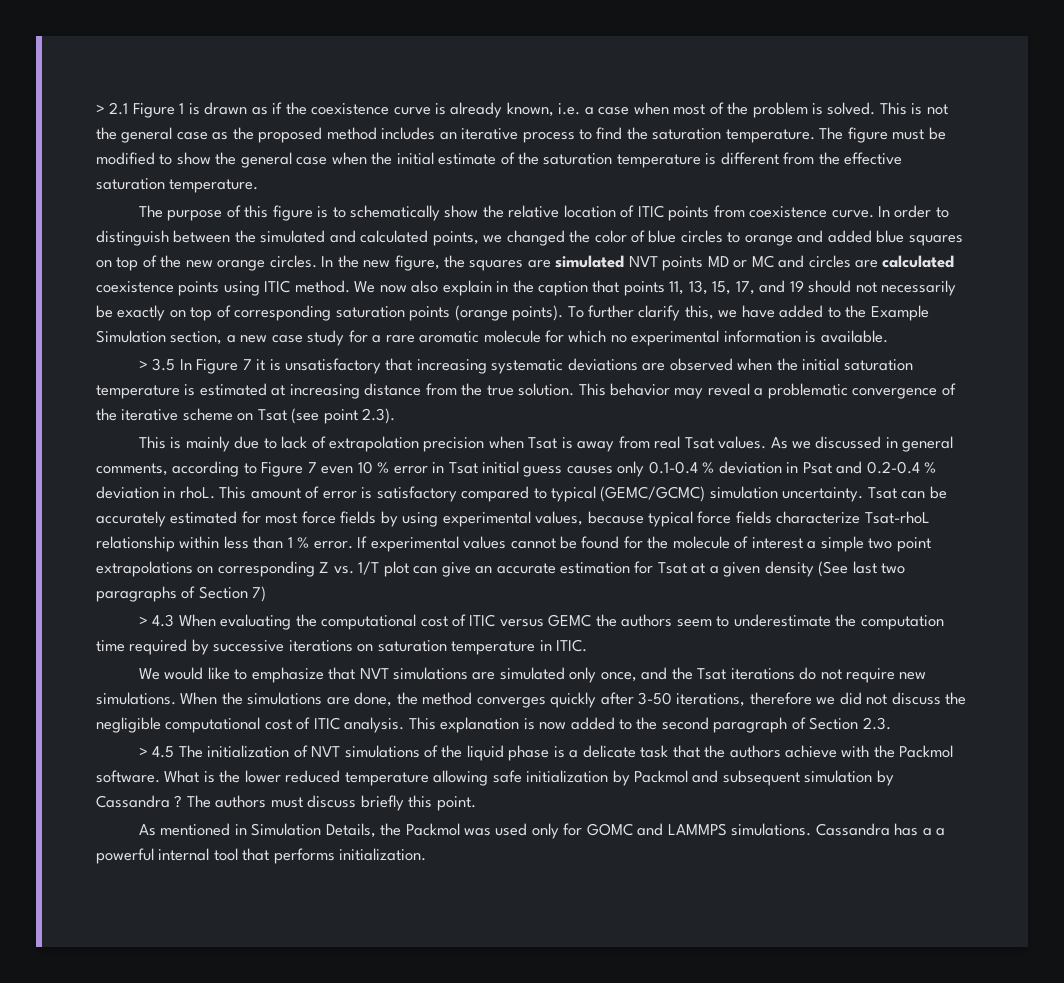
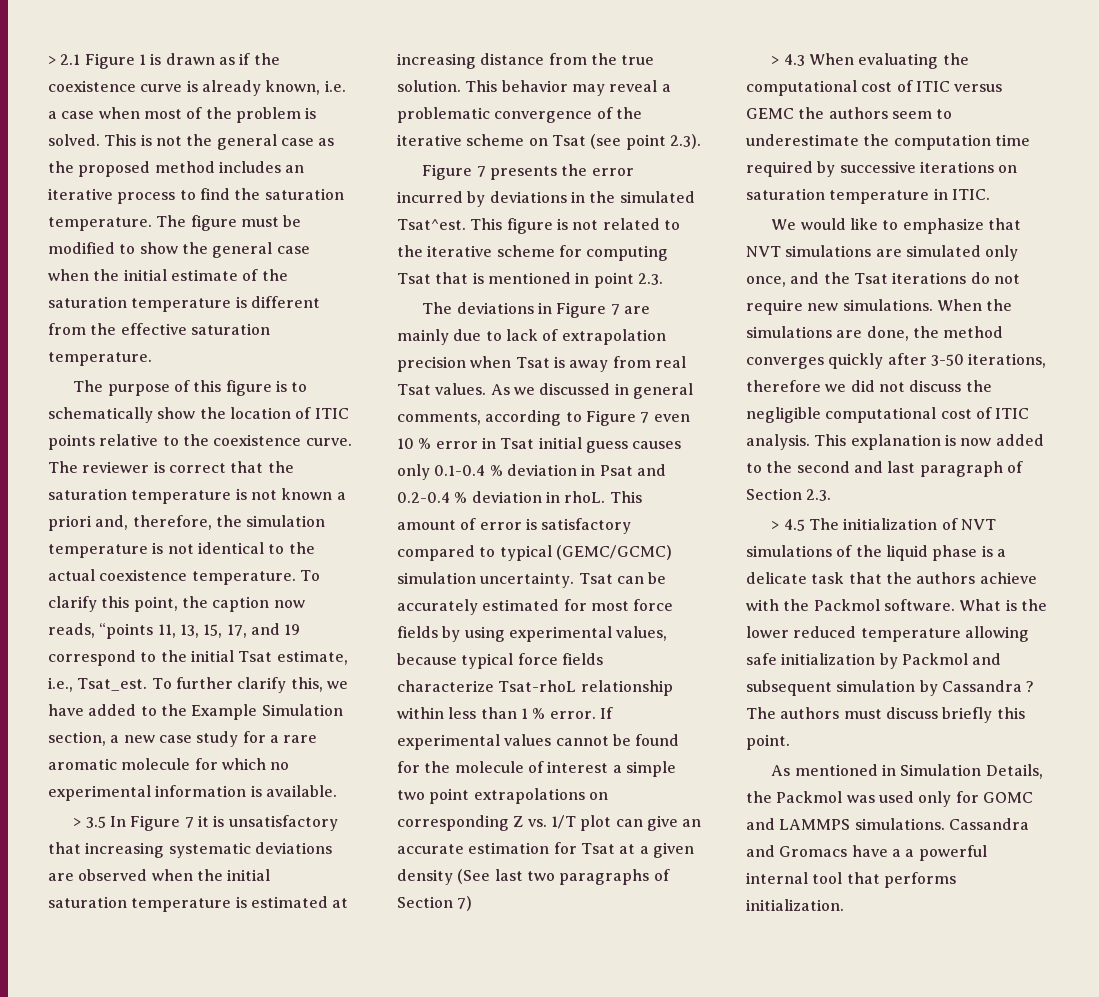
[508,205,560,218] relative -> (226, 413) none
[713,205,949,218] [96,230,963,246] [96,255,955,271] [96,280,665,296] from coexistence curve. In order to distinguish between the simulated and calculated points, we changed the color of blue circles to orange and added blue squares on top of the new orange circles. In the new figure, the squares are simulated NVT points MD or MC and circles are calculated coexistence points using ITIC method. We now also explain in the caption that points -> [99,434,352,446] [48,461,294,473] [48,488,346,504] [48,515,326,531] [48,542,315,558] [48,569,320,585] [48,596,305,612] [48,623,154,639] relative to the coexistence curve. The reviewer is correct that the saturation temperature is not known a priori and, therefore, the simulation temperature is not identical to the actual coexistence temperature. To clarify this point, the caption now reads, “points
[808,280,957,296] [96,305,564,321] should not necessarily be exactly on top of corresponding saturation points (orange points). -> [48,650,348,666] [48,677,148,692] correspond to the initial Tsat estimate, i.e., Tsat_est.
[138,436,182,449] This is -> [422,164,634,180] [397,191,695,207] [397,218,680,234] [397,245,669,261] [397,272,663,288] [422,302,651,318] Figure 7 presents the error incurred by deviations in the simulated Tsat^est. This figure is not related to the iterative scheme for computing Tsat that is mentioned in point 2.3. // The deviations in Figure 7 are
(709, 723) none -> [853,461,916,473] and last
[894,823,919,836] has -> [746,845,888,857] and Gromacs have

